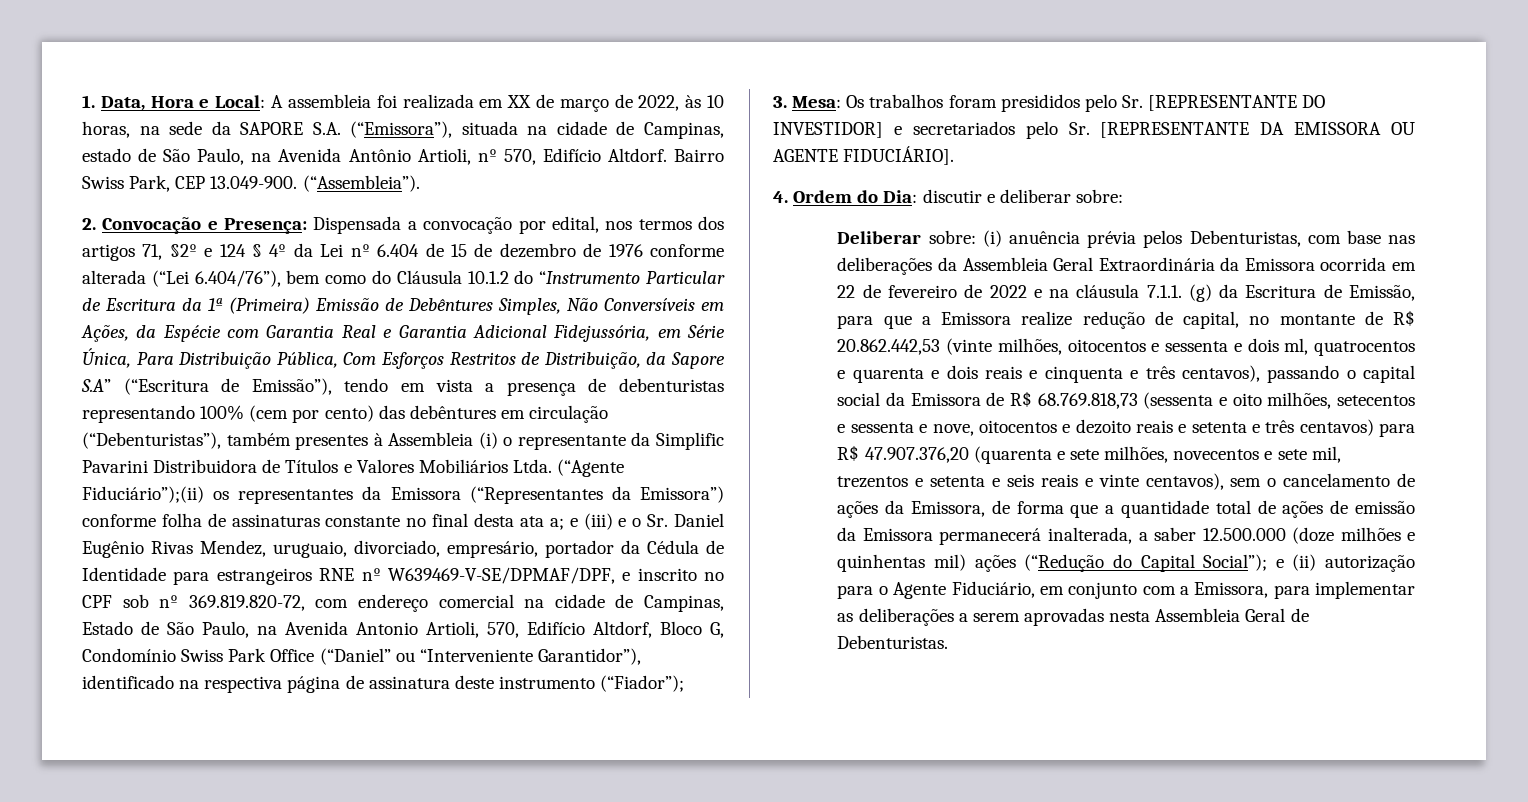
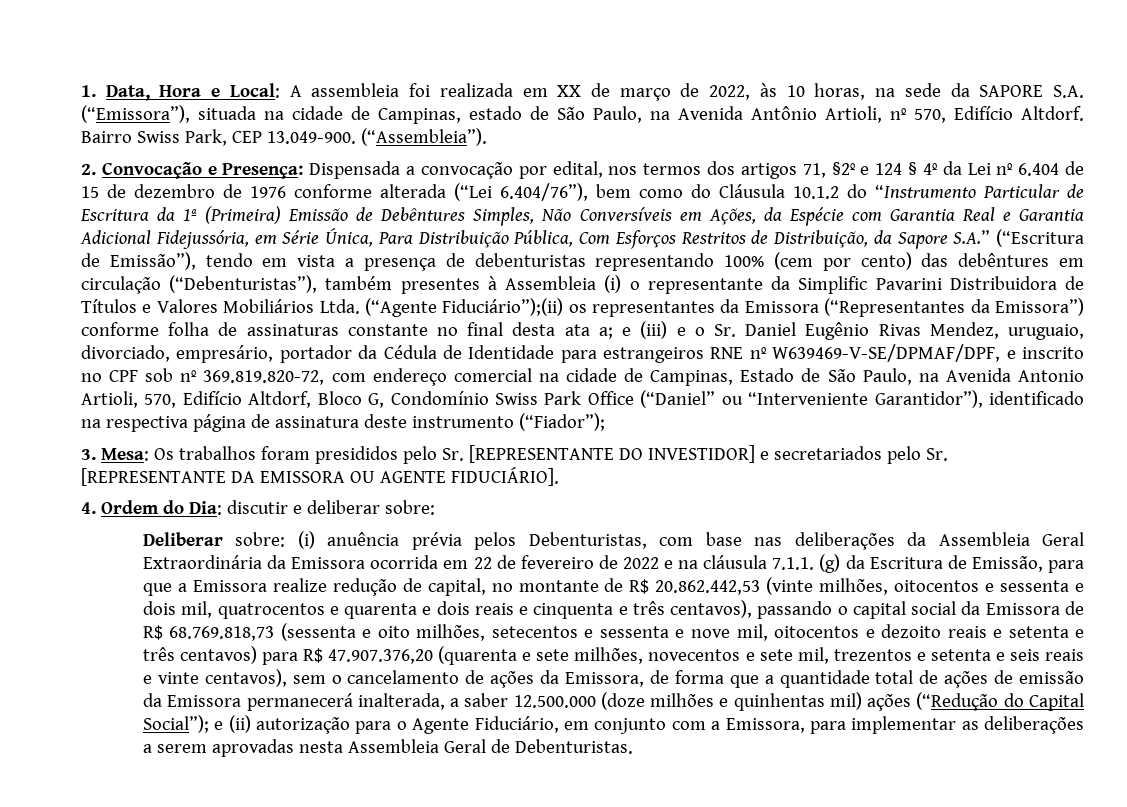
[81,379,111,392] S.A” -> [953,230,991,244] S.A.”
[1284,338,1309,355] ml, -> [181,601,213,618] mil,
[932,424,974,436] nove, -> [690,624,768,641] nove mil,

